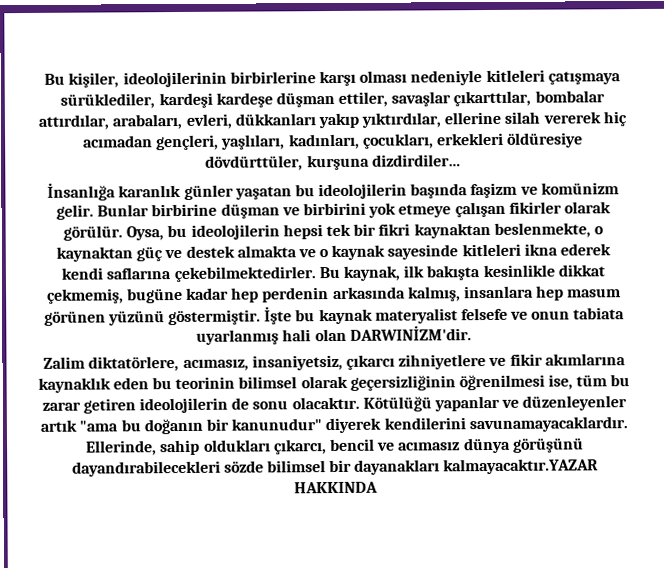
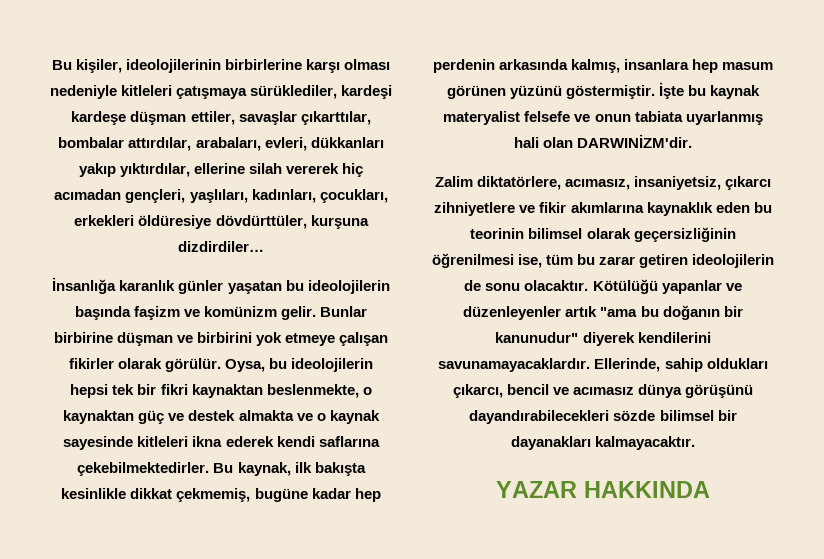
[443,458,600,475] kalmayacaktır.YAZAR -> [595,436,696,450] [496,481,577,498] kalmayacaktır. // YAZAR

